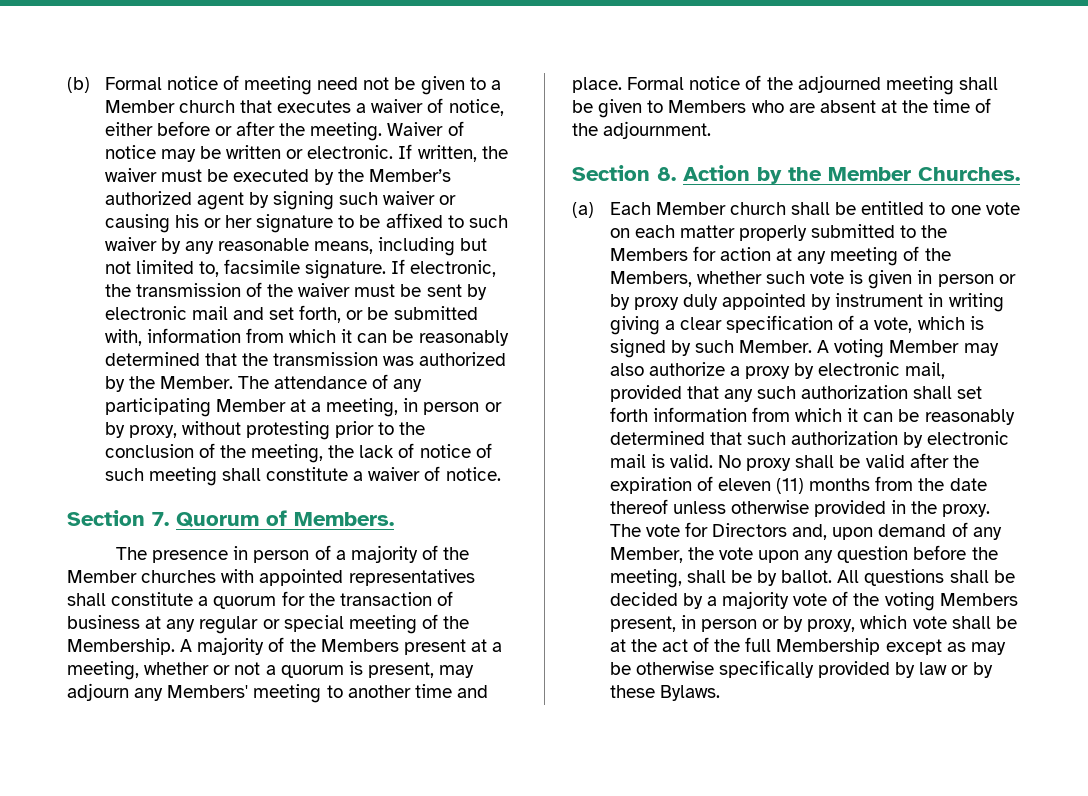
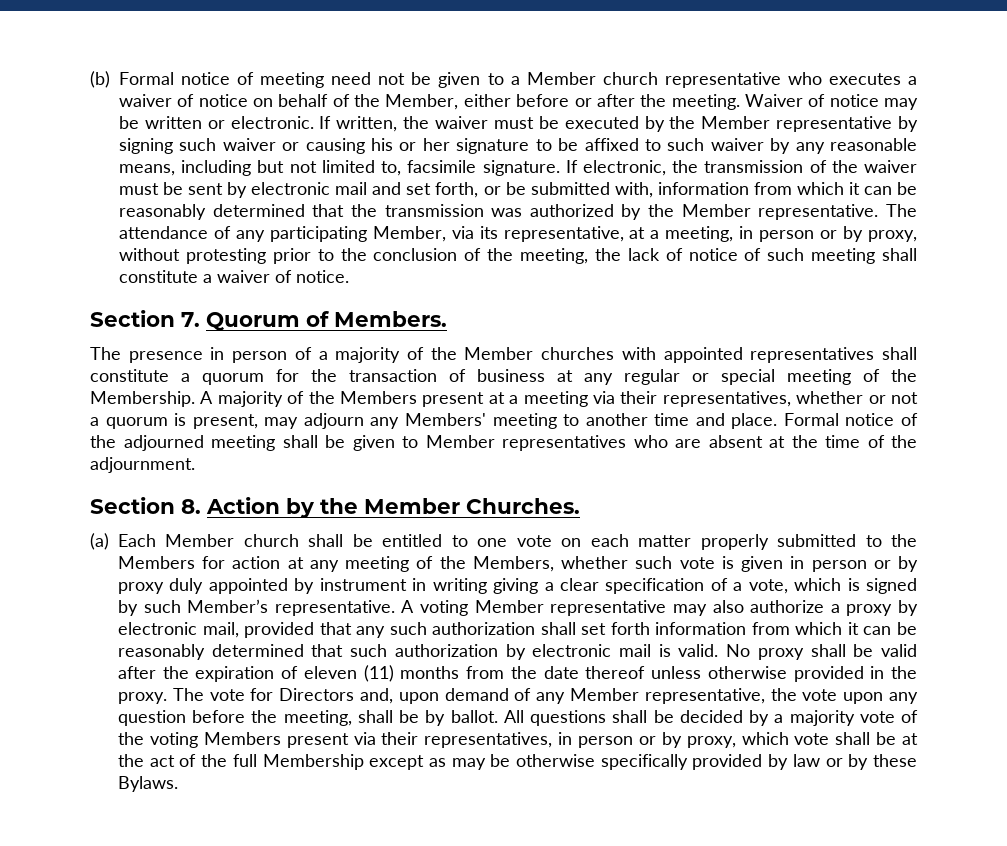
[239,100,272,113] that -> [664,72,822,88] representative who
[448,99,504,116] notice, -> [198,94,459,110] notice on behalf of the Member,
[369,169,452,182] [104,191,244,210] Member’s authorized agent -> [701,116,893,132] Member representative
[159,376,233,389] Member. -> [681,204,879,220] Member representative.
[215,399,286,412] Member -> [372,226,624,242] Member, via its representative,
[67,661,139,680] meeting, -> [523,391,791,407] meeting via their representatives,
[668,100,747,113] Members -> [425,435,626,451] Member representatives
[739,340,813,353] Member. -> [187,599,395,616] Member’s representative.
(960, 346) none -> [550,600,667,616] representative
[609,547,683,563] Member, -> [570,688,765,704] Member representative,
[609,616,676,632] present, -> [286,732,553,748] present via their representatives,

